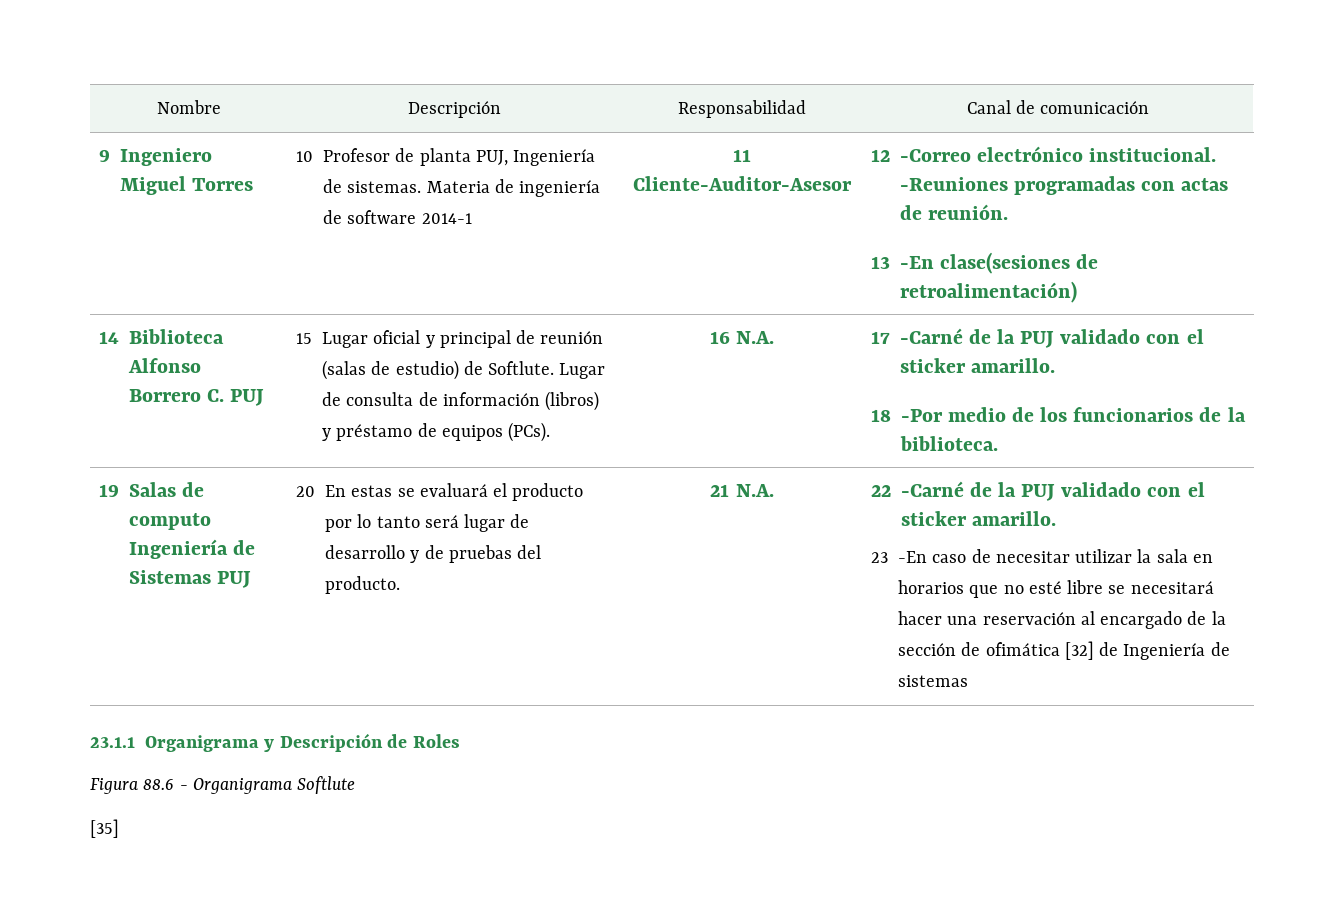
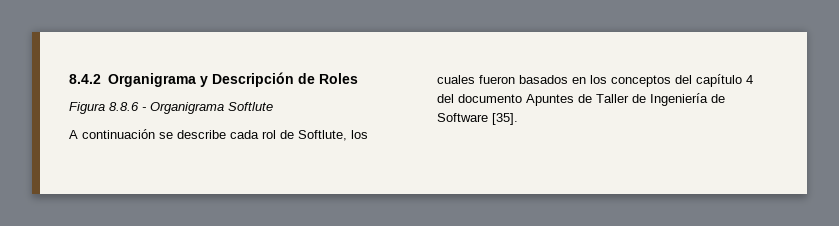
[157,100,221,114] [408,101,501,118] [678,100,806,118] [966,100,1150,114] [99,148,213,166] [120,176,254,195] [296,148,596,166] [323,179,601,197] [323,210,472,224] [733,149,751,162] [633,176,852,191] [871,146,1217,162] [900,176,1229,195] [900,204,1009,220] [871,252,1099,274] [900,281,1078,303] [99,329,225,344] [128,358,202,373] [129,389,265,406] [296,330,604,348] [322,360,606,380] [322,391,600,411] [322,422,551,442] [709,331,775,344] [871,328,1204,348] [900,358,1056,373] [871,407,1246,422] [900,436,999,451] [99,482,205,497] [129,513,212,530] [129,539,256,559] [129,570,252,588] [296,483,584,501] [325,514,530,532] [325,545,542,563] [325,576,401,594] [710,484,774,497] [871,481,1205,501] [901,511,1057,526] [871,549,1213,563] [898,580,1214,598] [898,611,1226,629] [898,641,1230,660] [898,675,969,687] [90,737,135,748] Nombre | Descripción | Responsabilidad | Canal de comunicación // 9 Ingeniero Miguel Torres | 10 Profesor de planta PUJ, Ingeniería de sistemas. Materia de ingeniería de software 2014-1 | 11 Cliente-Auditor-Asesor | 12 -Correo electrónico institucional. -Reuniones programadas con actas de reunión. // 13 -En clase(sesiones de retroalimentación) // 14 Biblioteca Alfonso Borrero C. PUJ | 15 Lugar oficial y principal de reunión (salas de estudio) de Softlute. Lugar de consulta de información (libros) y préstamo de equipos (PCs). | 16 N.A. | 17 -Carné de la PUJ validado con el sticker amarillo. // 18 -Por medio de los funcionarios de la biblioteca. // 19 Salas de computo Ingeniería de Sistemas PUJ | 20 En estas se evaluará el producto por lo tanto será lugar de desarrollo y de pruebas del producto. | 21 N.A. | 22 -Carné de la PUJ validado con el sticker amarillo. // 23 -En caso de necesitar utilizar la sala en horarios que no esté libre se necesitará hacer una reservación al encargado de la sección de ofimática [32] de Ingeniería de sistemas // 23.1.1 -> [69,74,101,84] 8.4.2
[143,779,175,790] 88.6 -> [109,102,139,111] 8.8.6
[90,819,119,838] [35] -> [69,129,368,141] [437,74,753,87] [437,93,725,106] [437,113,518,125] A continuación se describe cada rol de Softlute, los cuales fueron basados en los conceptos del capítulo 4 del documento Apuntes de Taller de Ingeniería de Software [35].

